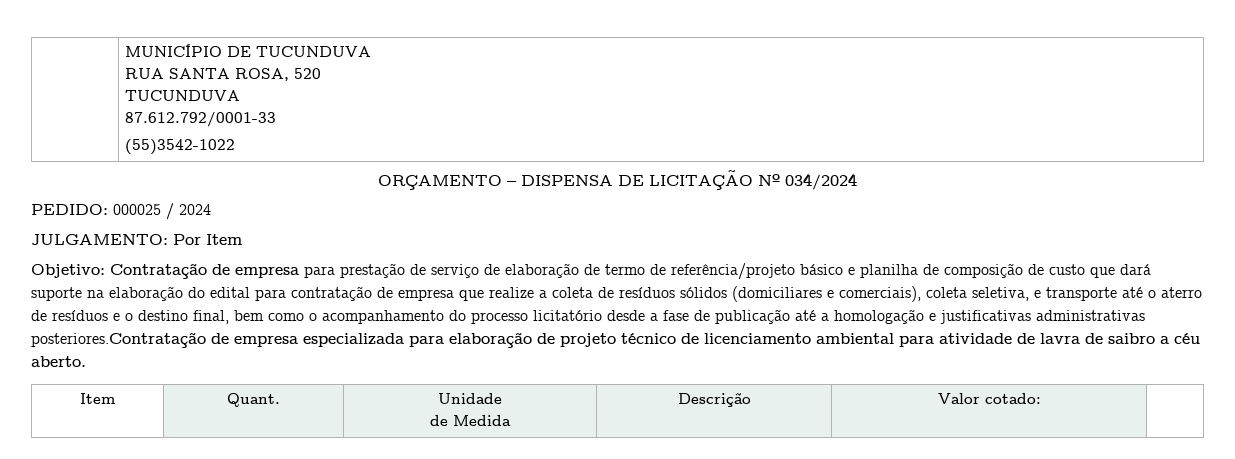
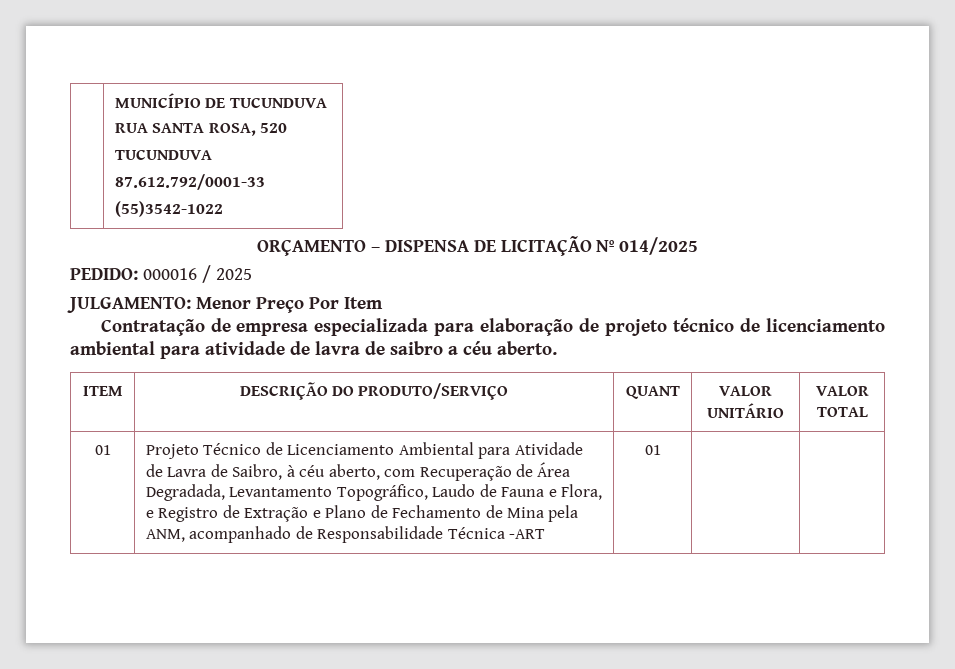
[785,173,857,190] 034/2024 -> [619,237,699,255] 014/2025
[113,203,211,220] 000025 / 2024 -> [142,265,252,283] 000016 / 2025
(168, 239) none -> [195,297,304,313] Menor Preço
[31,264,105,278] Objetivo: -> (383, 303) none
[304,263,1151,280] [31,286,1202,302] [31,309,1145,324] [31,332,298,348] para prestação de serviço de elaboração de termo de referência/projeto básico e planilha de composição de custo que dará suporte na elaboração do edital para contratação de empresa que realize a coleta de resíduos sólidos (domiciliares e comerciais), coleta seletiva, e transporte até o aterro de resíduos e o destino final, bem como o acompanhamento do processo licitatório desde a fase de publicação até a homologação e justificativas administrativas posteriores.Contratação de empresa -> (309, 329) none
[80,393,115,404] [227,393,280,407] [438,393,502,404] [430,415,511,426] [677,392,751,407] [937,393,1041,404] Item | Quant. | Unidade // de Medida | Descrição | Valor cotado: -> [82,386,123,396] [239,382,509,400] [625,386,680,399] [719,386,772,396] [707,403,784,418] [815,386,869,396] [816,407,868,417] [94,445,111,455] [145,442,583,459] [145,462,571,481] [145,484,603,501] [145,505,579,522] [145,526,546,543] [644,445,661,455] ITEM | DESCRIÇÃO DO PRODUTO/SERVIÇO | QUANT | VALOR UNITÁRIO | VALOR TOTAL // 01 | Projeto Técnico de Licenciamento Ambiental para Atividade de Lavra de Saibro, à céu aberto, com Recuperação de Área Degradada, Levantamento Topográfico, Laudo de Fauna e Flora, e Registro de Extração e Plano de Fechamento de Mina pela ANM, acompanhado de Responsabilidade Técnica -ART | 01 |

